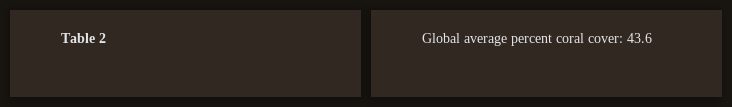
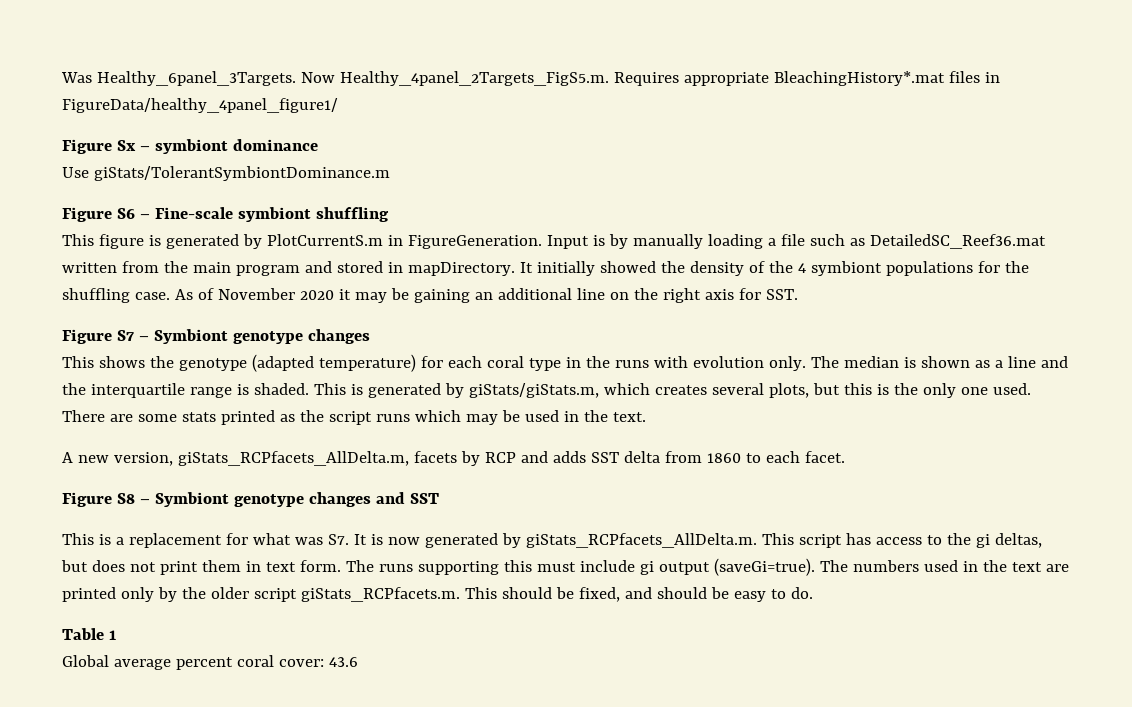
[61,33,106,43] Table 2 -> [61,71,1000,86] [62,98,338,113] [62,139,318,154] [62,166,390,181] [62,207,389,222] [62,234,1046,249] [62,261,1029,276] [62,288,798,303] [62,329,370,344] [62,354,1068,372] [62,383,1031,398] [62,410,646,425] [62,451,845,466] [62,492,439,507] [62,533,1042,548] [61,558,1069,576] [62,587,813,602] [62,628,116,640] Was Healthy_6panel_3Targets. Now Healthy_4panel_2Targets_FigS5.m. Requires appropriate BleachingHistory*.mat files in FigureData/healthy_4panel_figure1/ // Figure Sx – symbiont dominance // Use giStats/TolerantSymbiontDominance.m // Figure S6 – Fine-scale symbiont shuffling // This figure is generated by PlotCurrentS.m in FigureGeneration. Input is by manually loading a file such as DetailedSC_Reef36.mat written from the main program and stored in mapDirectory. It initially showed the density of the 4 symbiont populations for the shuffling case. As of November 2020 it may be gaining an additional line on the right axis for SST. // Figure S7 – Symbiont genotype changes // This shows the genotype (adapted temperature) for each coral type in the runs with evolution only. The median is shown as a line and the interquartile range is shaded. This is generated by giStats/giStats.m, which creates several plots, but this is the only one used. There are some stats printed as the script runs which may be used in the text. // A new version, giStats_RCPfacets_AllDelta.m, facets by RCP and adds SST delta from 1860 to each facet. // Figure S8 – Symbiont genotype changes and SST // This is a replacement for what was S7. It is now generated by giStats_RCPfacets_AllDelta.m. This script has access to the gi deltas, but does not print them in text form. The runs supporting this must include gi output (saveGi=true). The numbers used in the text are printed only by the older script giStats_RCPfacets.m. This should be fixed, and should be easy to do. // Table 1

